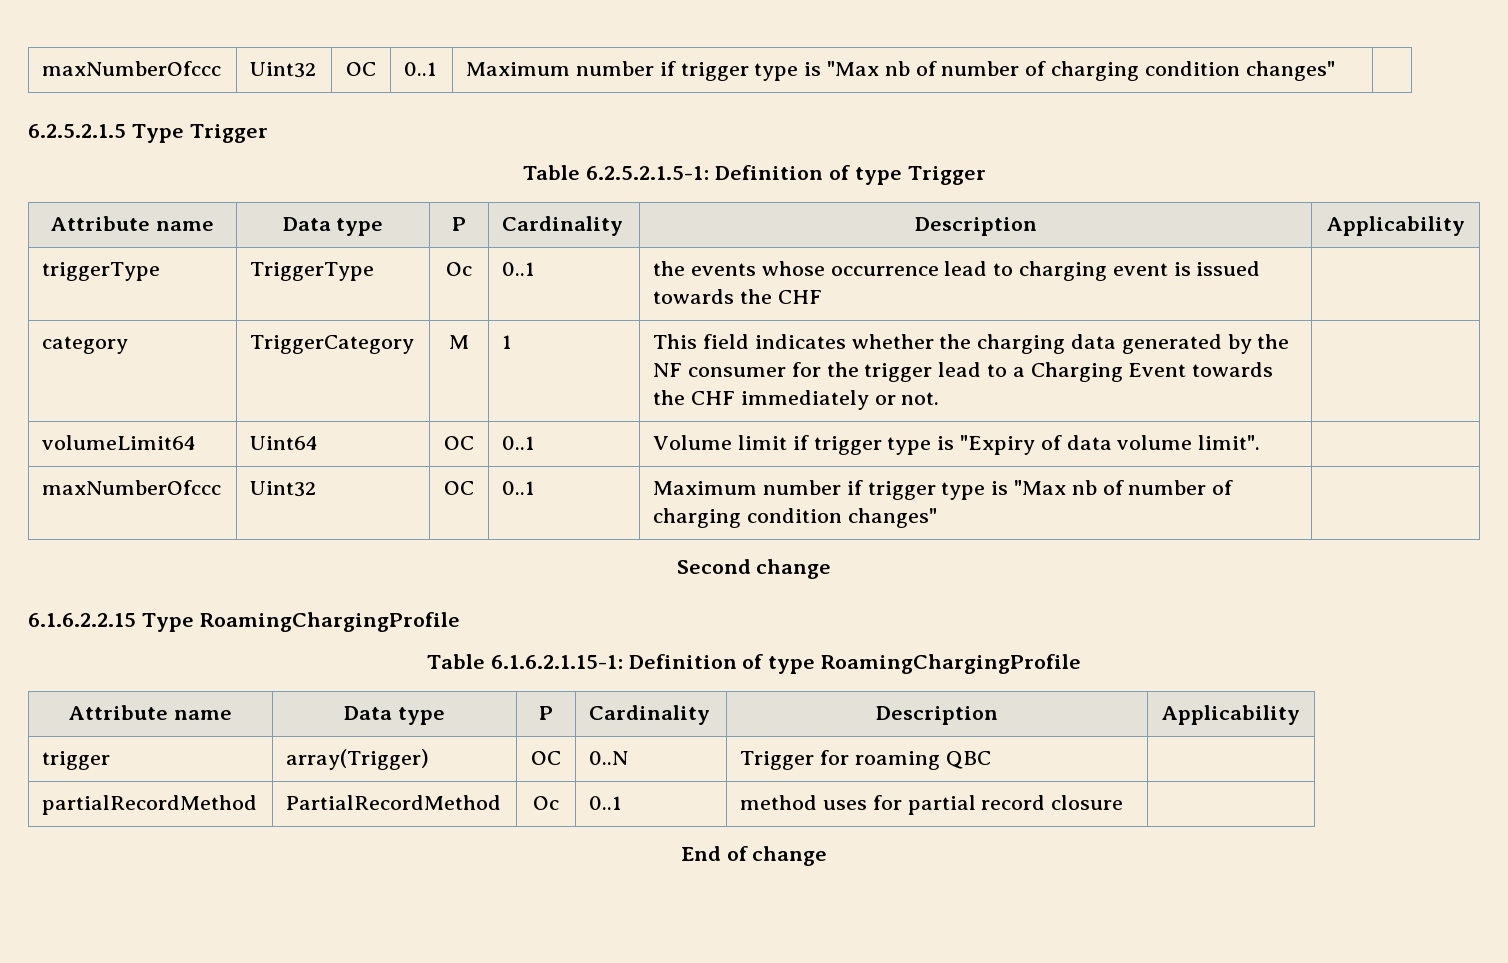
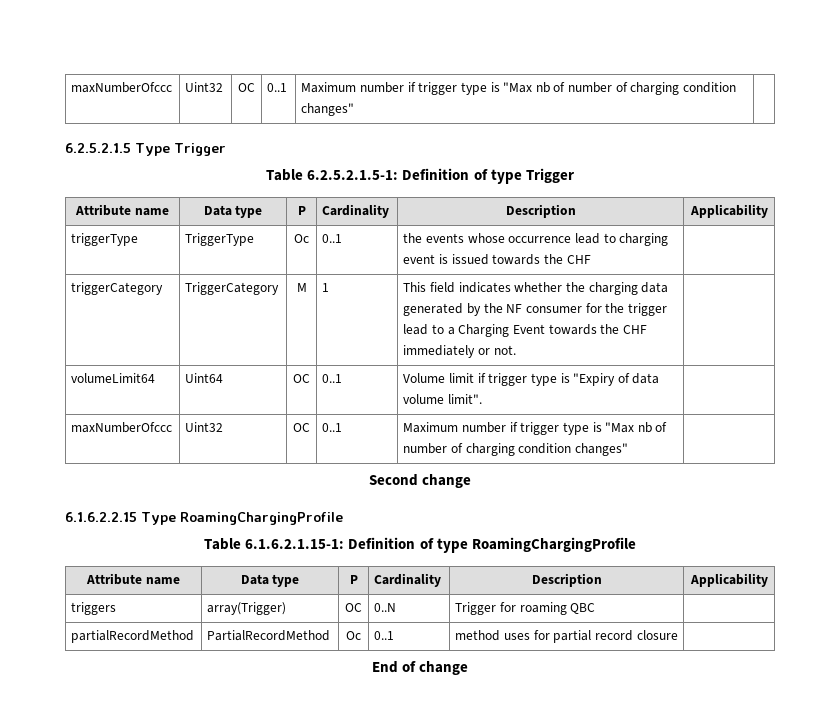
[42,336,129,354] category -> [71,282,164,295] triggerCategory
[42,751,111,770] trigger -> [71,602,117,615] triggers

